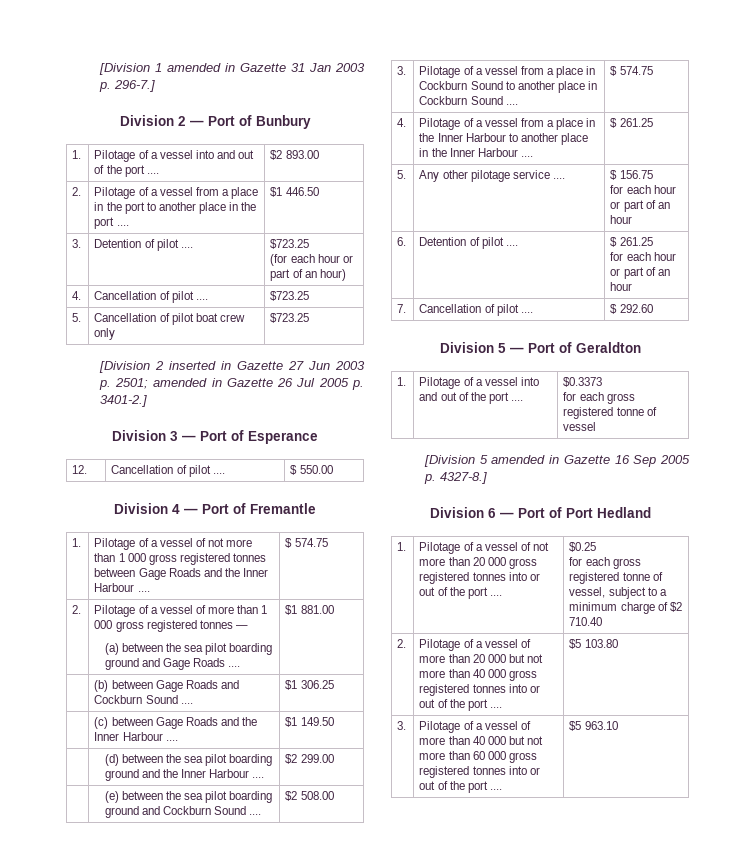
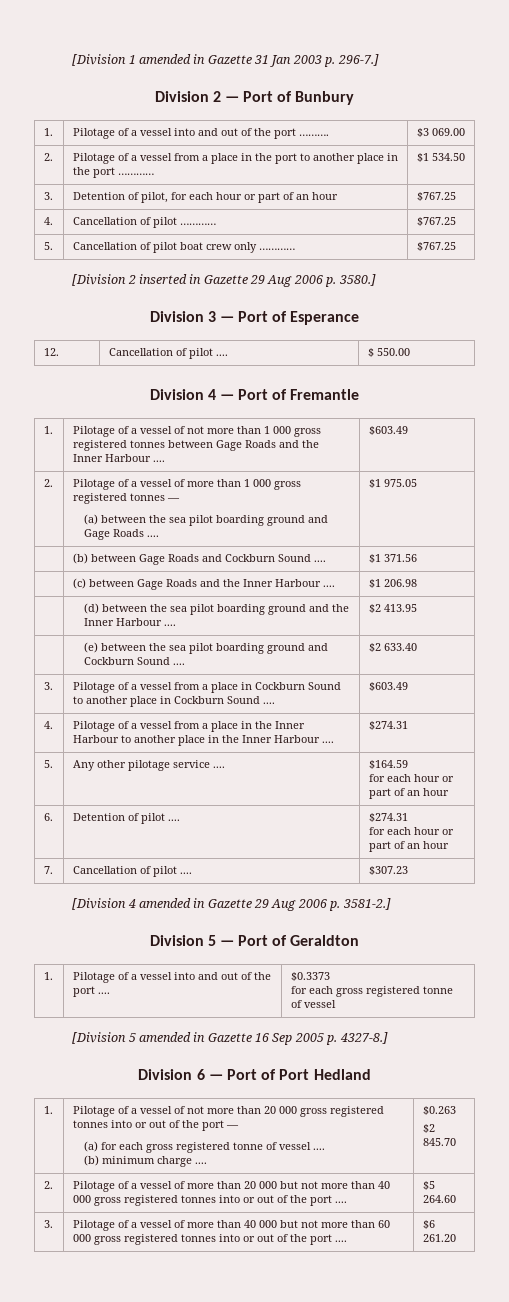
[146,173,159,174] [270,150,319,160] .... | $2 893.00 -> [298,134,329,136] [416,128,465,137] ………. | $3 069.00
[116,225,129,226] [270,187,319,197] .... | $1 446.50 -> [117,173,154,175] [416,153,465,162] ………… | $1 534.50
[156,239,193,251] [270,239,310,249] [270,254,353,266] [270,269,346,281] pilot .... | $723.25 // (for each hour or part of an hour) -> [140,192,338,203] [416,192,456,201] pilot, for each hour or part of an hour | $767.25
[195,299,208,300] [270,291,310,301] .... | $723.25 -> [179,223,216,225] [416,217,456,226] ………… | $767.25
[270,313,310,323] | $723.25 -> [258,248,295,250] [416,242,456,251] ………… | $767.25
[287,361,365,370] [98,378,364,390] [99,395,147,407] 27 Jun 2003 p. 2501; amended in Gazette 26 Jul 2005 p. 3401-2.] -> [249,274,376,287] 29 Aug 2006 p. 3580.]
[285,538,328,548] $ 574.75 -> [368,426,408,435] $603.49
[300,605,334,614] 881.00 -> [383,479,417,487] 975.05
[300,680,334,689] 306.25 -> [383,554,417,562] 371.56
[300,717,334,726] 149.50 -> [383,579,417,587] 206.98
[300,754,334,763] 299.00 -> [383,604,417,612] 413.95
[300,791,334,800] 508.00 -> [383,643,417,651] 633.40
[610,66,653,76] $ 574.75 -> [368,682,408,691] $603.49
[610,118,653,128] $ 261.25 -> [368,721,408,730] $274.31
[610,170,653,180] $ 156.75 -> [368,760,408,769] $164.59
[610,237,653,247] $ 261.25 -> [368,813,408,822] $274.31
[610,304,653,314] $ 292.60 -> [368,866,408,875] [72,898,391,911] $307.23 // [Division 4 amended in Gazette 29 Aug 2006 p. 3581-2.]
[489,595,502,596] [569,542,597,552] [569,557,641,569] [569,572,663,584] [569,587,667,599] [569,602,682,614] [569,617,603,626] .... | $0.25 // for each gross registered tonne of vessel, subject to a minimum charge of $2 710.40 -> [225,1125,239,1128] [84,1141,326,1153] [84,1155,208,1167] [422,1106,456,1115] [422,1124,435,1133] [422,1138,456,1146] — // (a) for each gross registered tonne of vessel .... // (b) minimum charge .... | $0.263 // $2 845.70
[584,639,618,648] 103.80 -> [422,1195,456,1203] 264.60
[569,721,618,731] $5 963.10 -> [422,1220,435,1229] [422,1234,456,1242] $6 261.20

